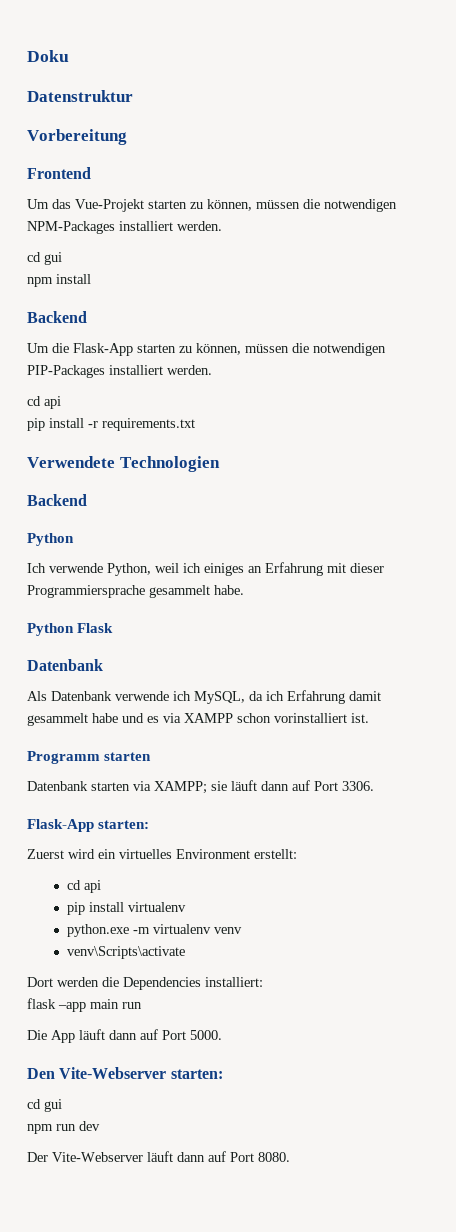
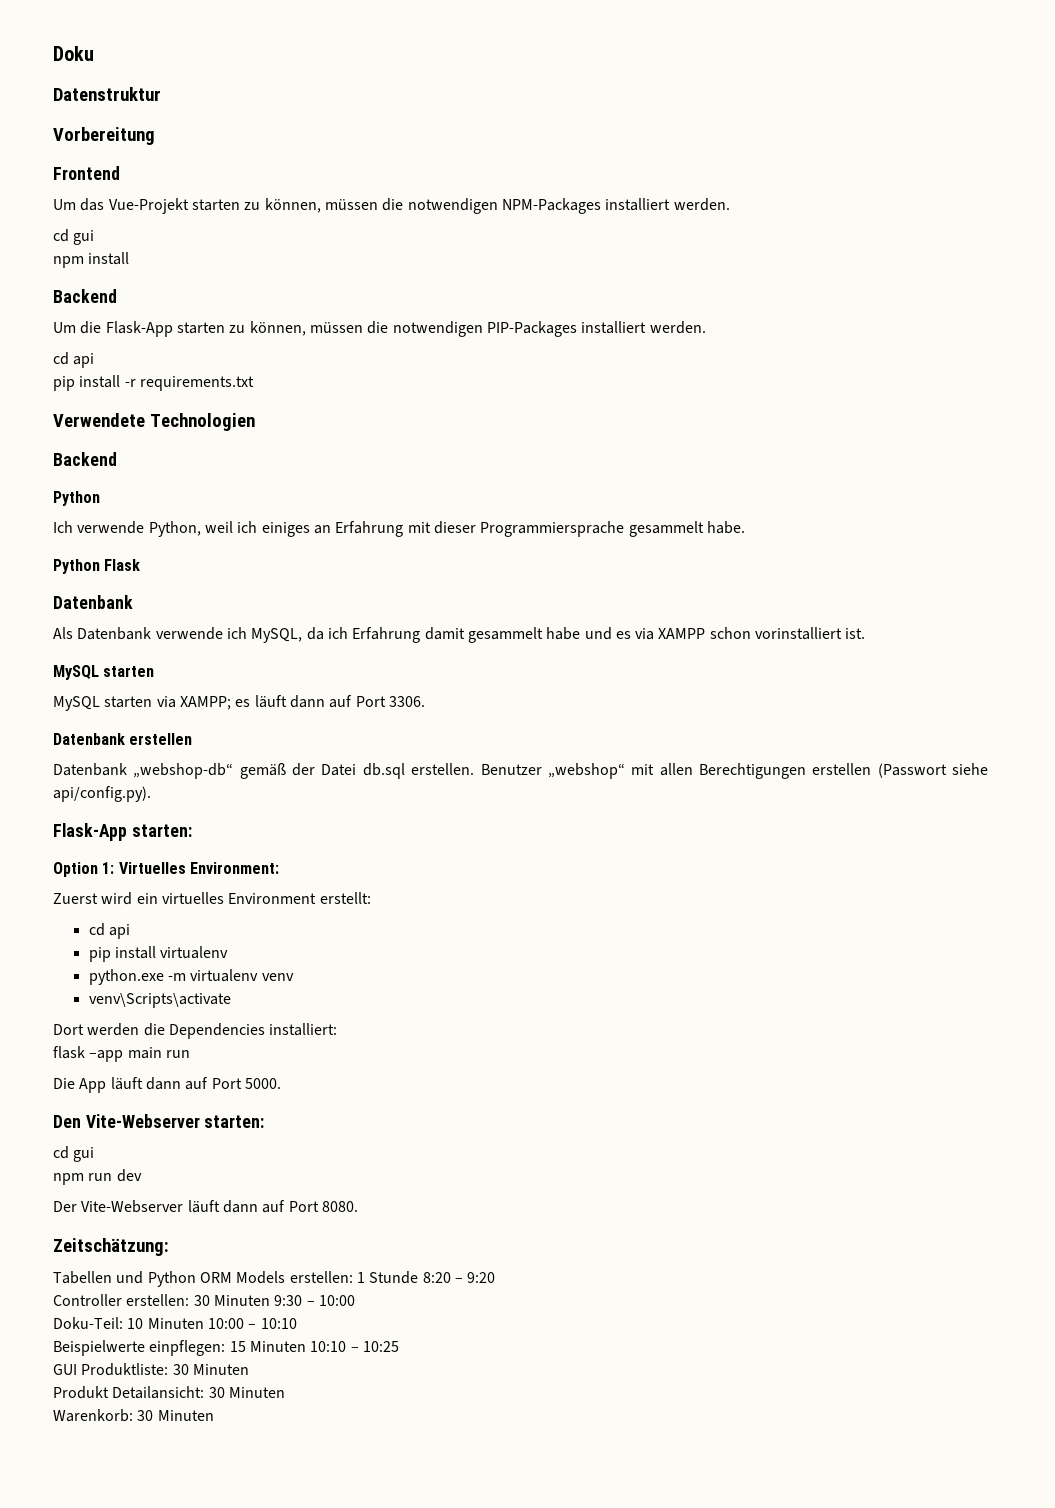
[27,751,100,764] Programm -> [53,665,99,680] MySQL
[27,781,88,791] Datenbank -> [53,696,100,711] MySQL
[211,781,227,791] sie -> [235,699,251,707] es
[27,819,150,832] Flask-App starten: -> [53,733,193,745] [53,763,988,779] [53,786,151,802] [53,823,192,841] [53,862,279,877] Datenbank erstellen // Datenbank „webshop-db“ gemäß der Datei db.sql erstellen. Benutzer „webshop“ mit allen Berechtigungen erstellen (Passwort siehe api/config.py). // Flask-App starten: // Option 1: Virtuelles Environment:
(290, 1157) none -> [53,1238,169,1256] [53,1271,496,1287] [53,1294,355,1306] [53,1317,297,1329] [53,1340,399,1356] [53,1363,249,1376] [53,1386,285,1399] [53,1409,214,1422] // Zeitschätzung: // Tabellen und Python ORM Models erstellen: 1 Stunde 8:20 – 9:20 // Controller erstellen: 30 Minuten 9:30 – 10:00 // Doku-Teil: 10 Minuten 10:00 – 10:10 // Beispielwerte einpflegen: 15 Minuten 10:10 – 10:25 // GUI Produktliste: 30 Minuten // Produkt Detailansicht: 30 Minuten // Warenkorb: 30 Minuten

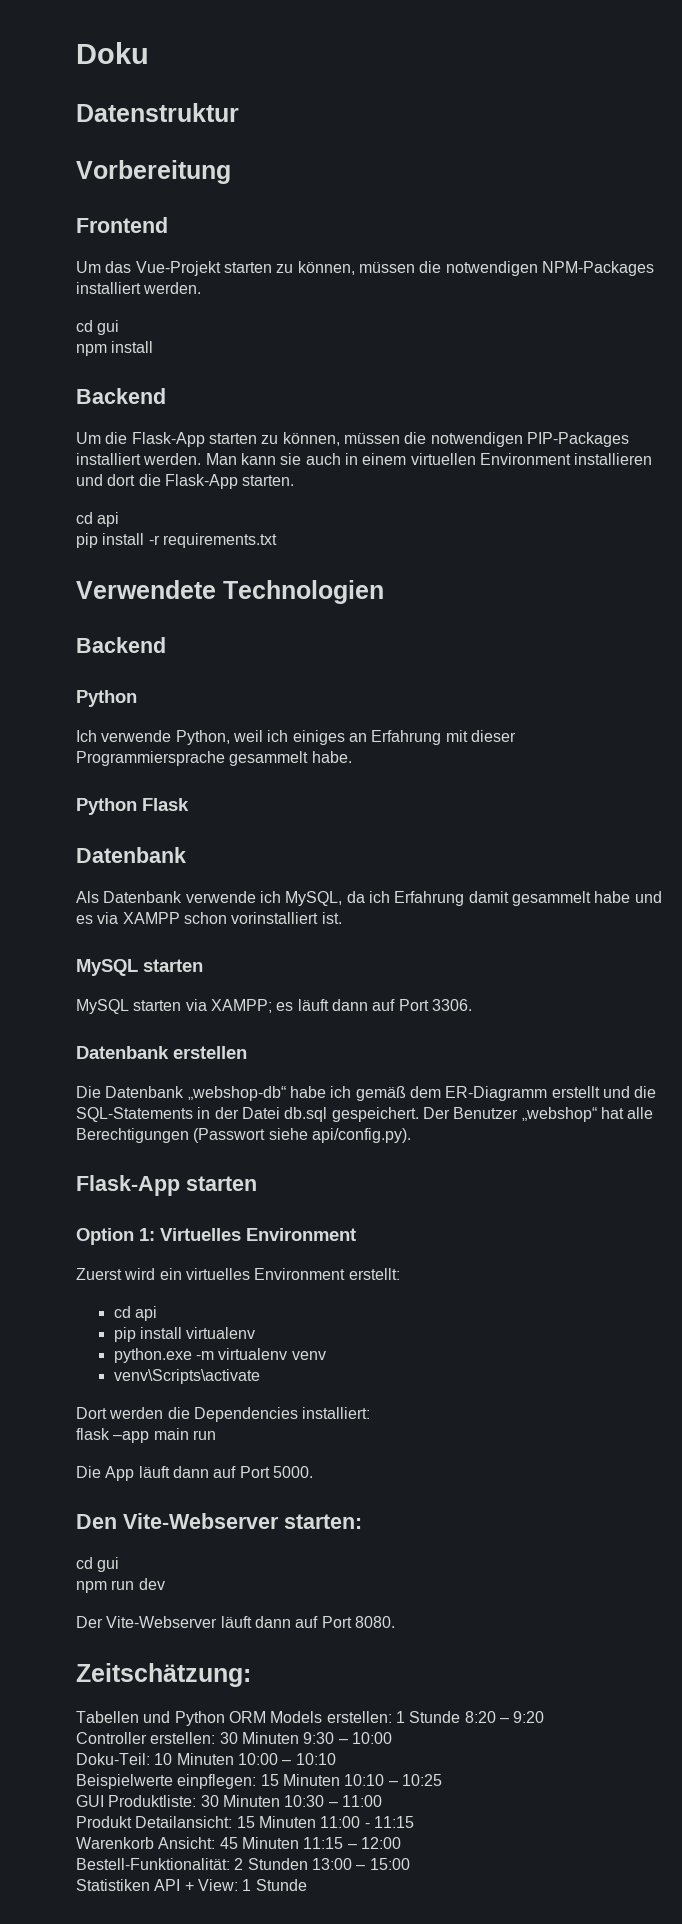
(706, 327) none -> [205,453,653,465] [76,474,295,489] Man kann sie auch in einem virtuellen Environment installieren und dort die Flask-App starten.
(193, 739) none -> [76,1086,101,1098] Die
[239,763,872,779] gemäß der Datei db.sql erstellen. Benutzer „webshop“ mit allen Berechtigungen erstellen -> [289,1086,657,1101] [76,1107,654,1122] [76,1128,189,1143] habe ich gemäß dem ER-Diagramm erstellt und die SQL-Statements in der Datei db.sql gespeichert. Der Benutzer „webshop“ hat alle Berechtigungen
[131,824,192,837] starten: -> [186,1176,257,1191] starten
[189,862,279,874] Environment: -> [246,1228,356,1241] Environment
(249, 1369) none -> [284,1795,382,1807] 10:30 – 11:00
[208,1387,285,1398] [53,1409,214,1422] 30 Minuten // Warenkorb: 30 Minuten -> [236,1816,414,1828] [76,1837,401,1849] [76,1858,410,1870] [76,1879,307,1891] 15 Minuten 11:00 - 11:15 // Warenkorb Ansicht: 45 Minuten 11:15 – 12:00 // Bestell-Funktionalität: 2 Stunden 13:00 – 15:00 // Statistiken API + View: 1 Stunde

